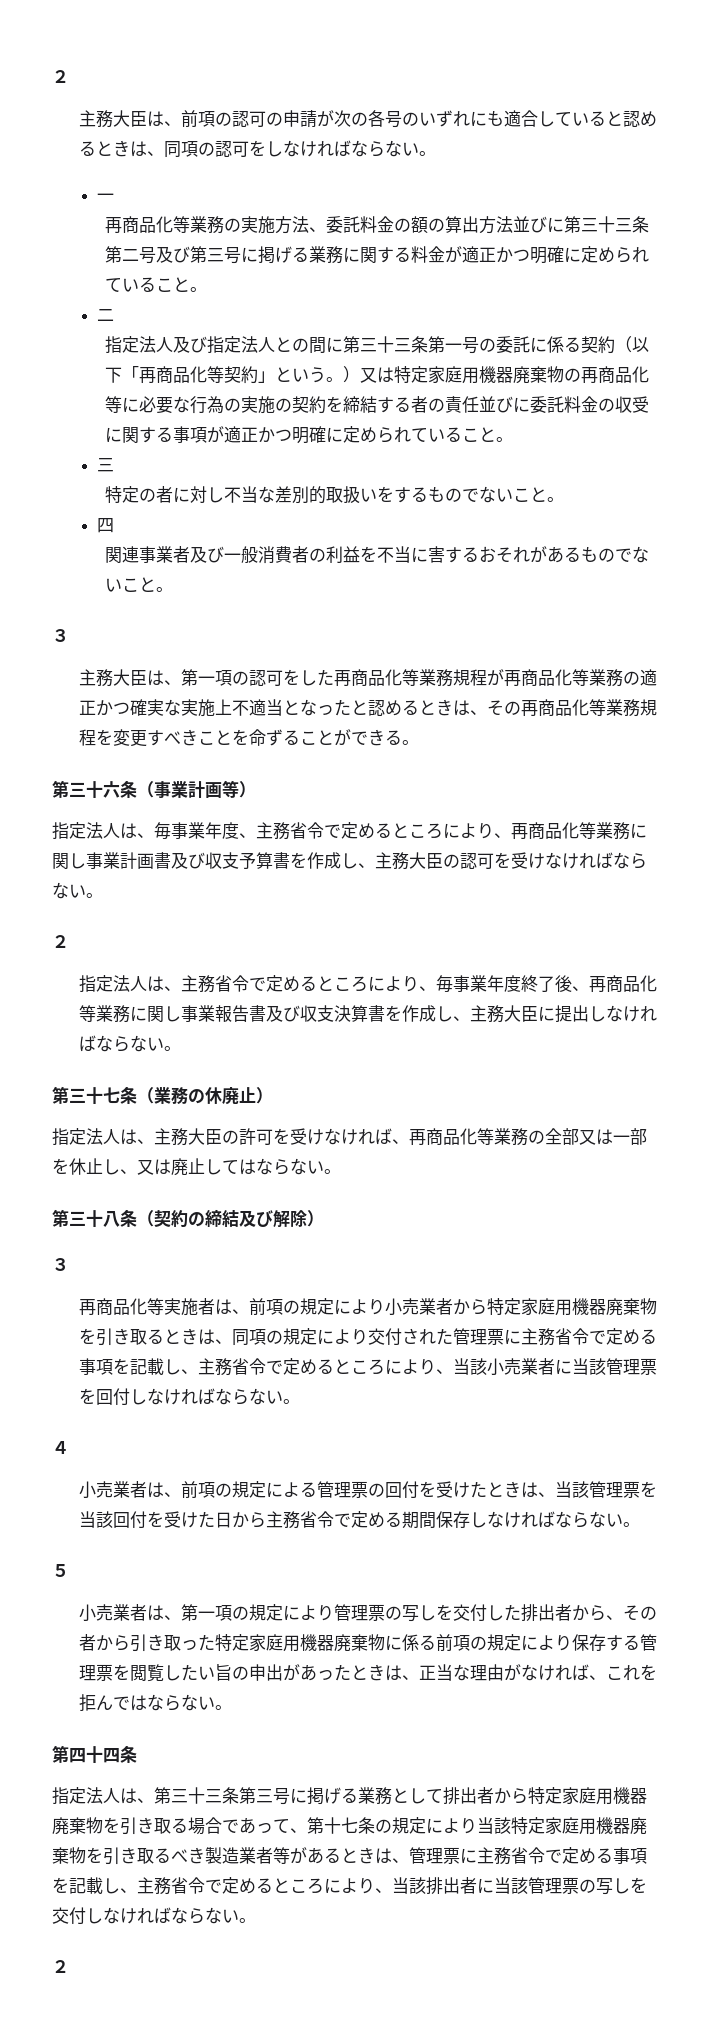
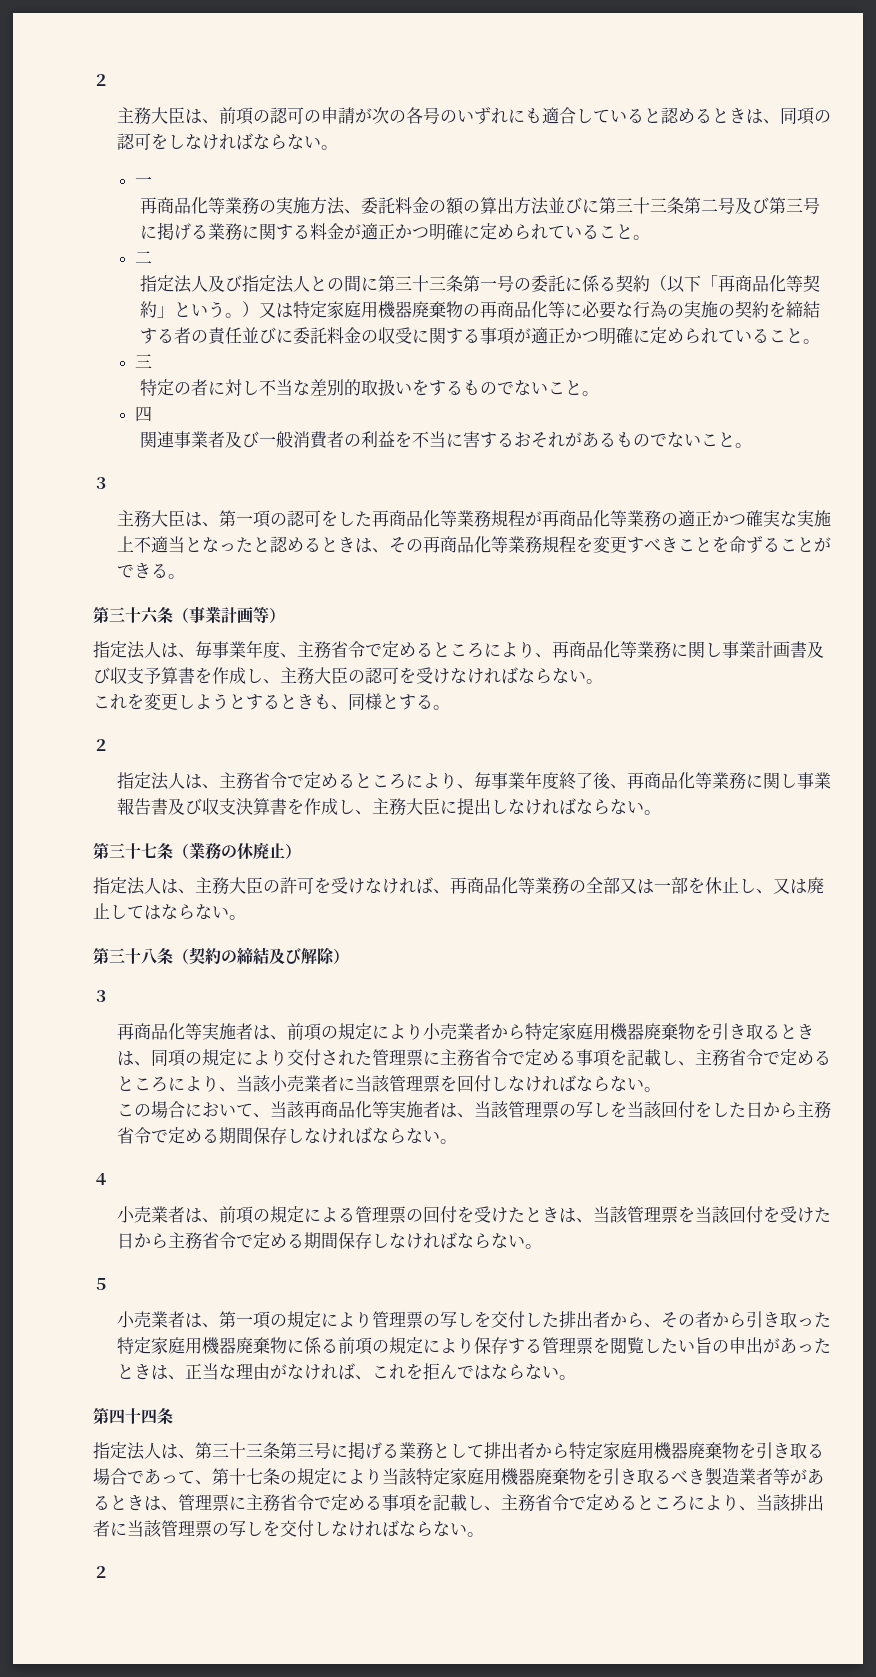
(103, 895) none -> [93,693,450,710] // これを変更しようとするときも、同様とする。
(300, 1401) none -> [116,1101,831,1119] [116,1127,457,1144] // この場合において、当該再商品化等実施者は、当該管理票の写しを当該回付をした日から主務省令で定める期間保存しなければならない。

